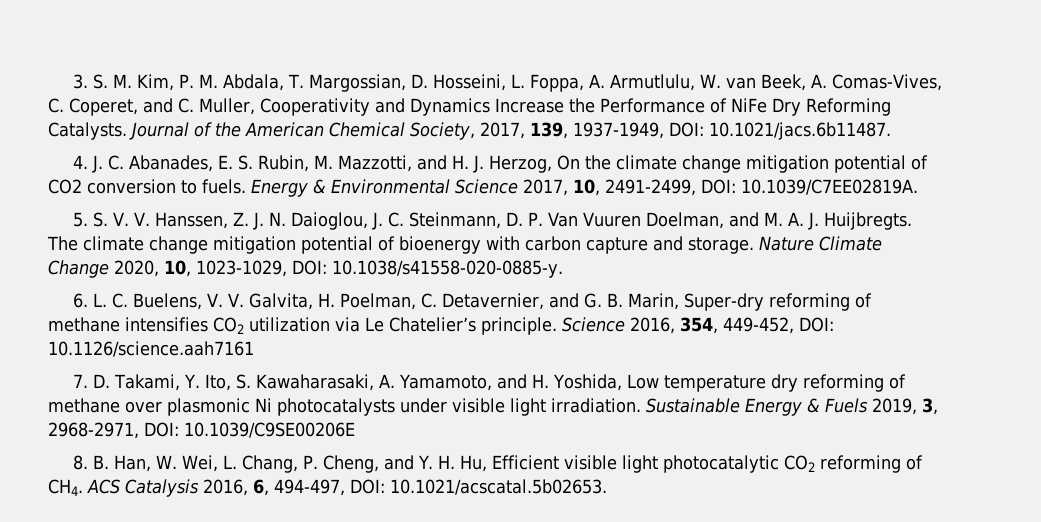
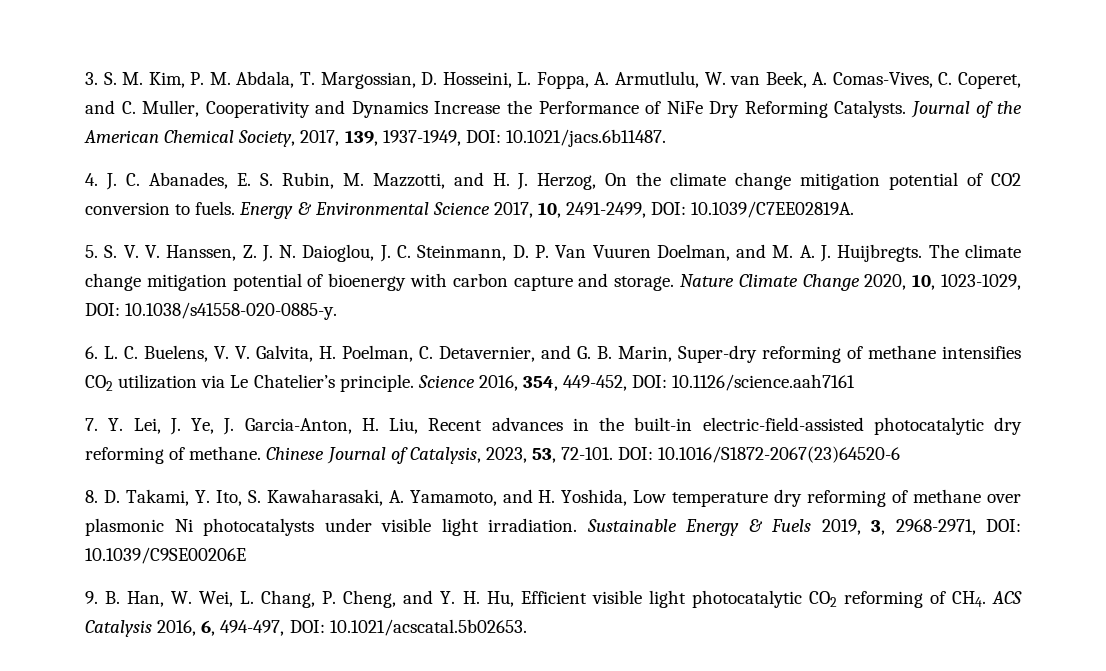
(88, 381) none -> [108,417,1022,435] [85,446,901,464] [85,490,98,503] Y. Lei, J. Ye, J. Garcia-Anton, H. Liu, Recent advances in the built-in electric-field-assisted photocatalytic dry reforming of methane. Chinese Journal of Catalysis, 2023, 53, 72-101. DOI: 10.1016/S1872-2067(23)64520-6 // 8.
[72,455,88,470] 8. -> [85,591,98,604] 9.

